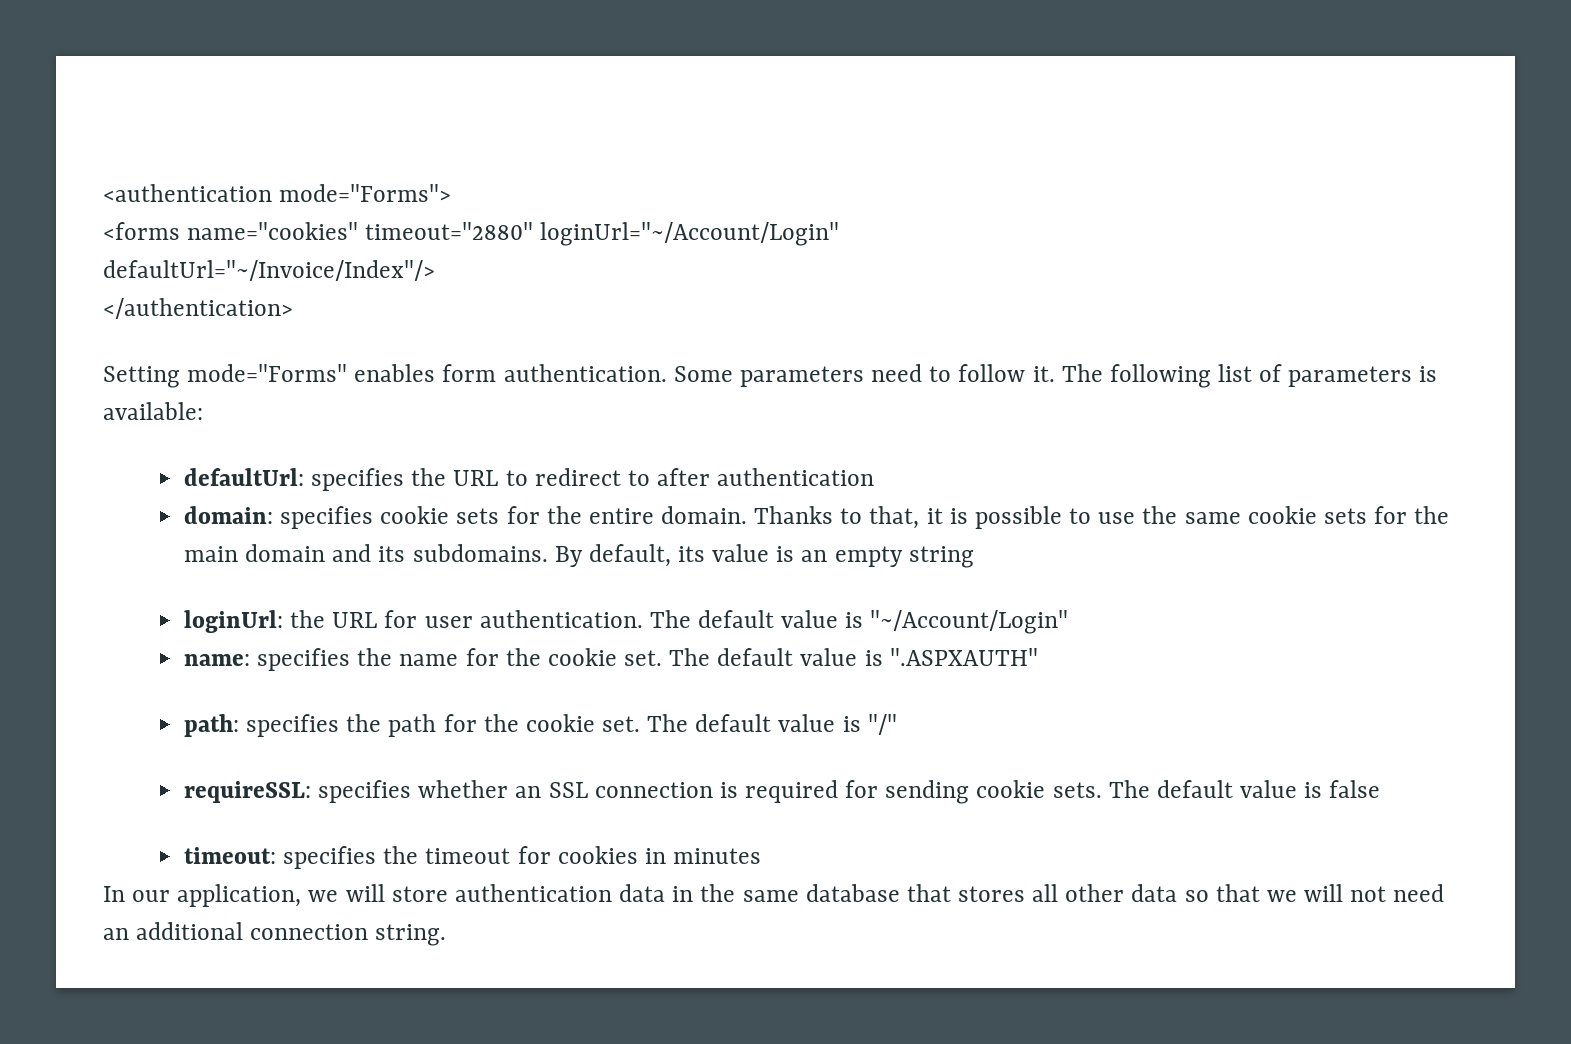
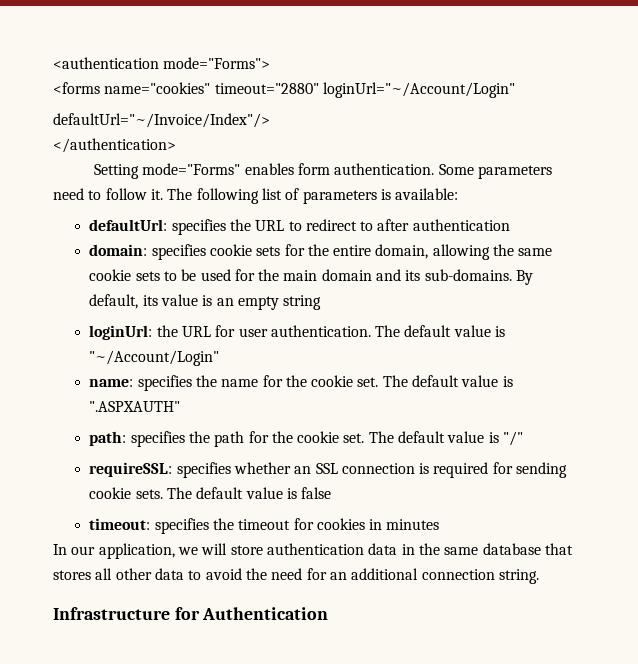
[660,506,1136,529] domain. Thanks to that, it is possible to use -> [375,244,490,260] domain, allowing
(1367, 516) none -> [163,269,231,281] to be used
[412,544,548,562] subdomains. -> [424,269,512,281] sub-domains.
[1184,884,1445,902] so that we will not need -> [188,568,327,580] to avoid the need for
(447, 935) none -> [53,607,329,620] // Infrastructure for Authentication

